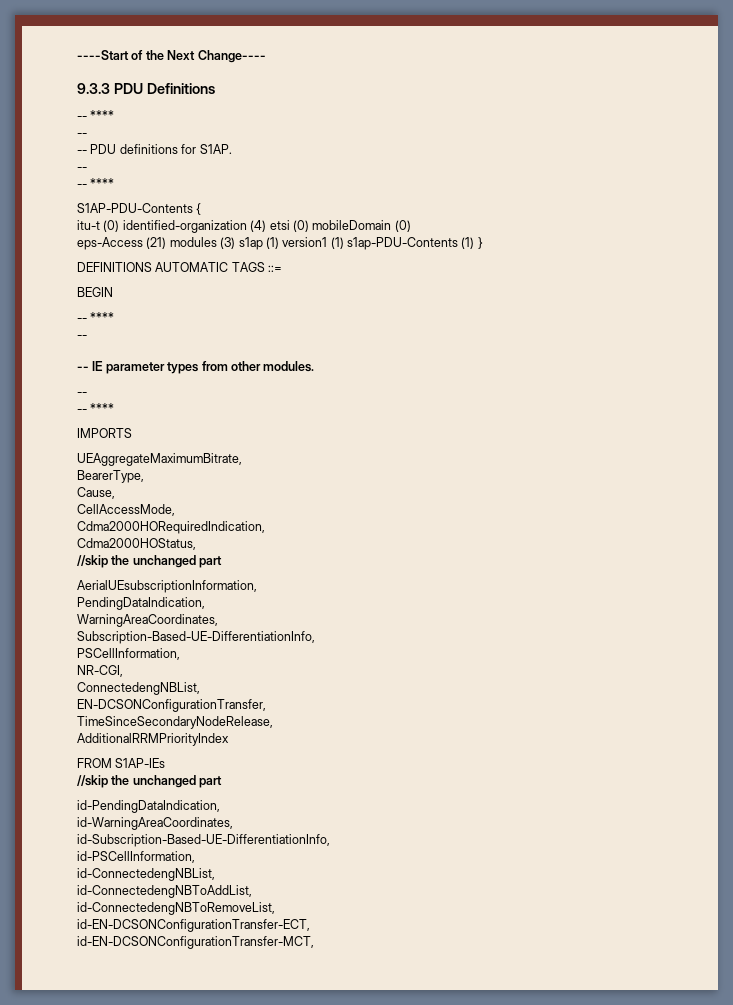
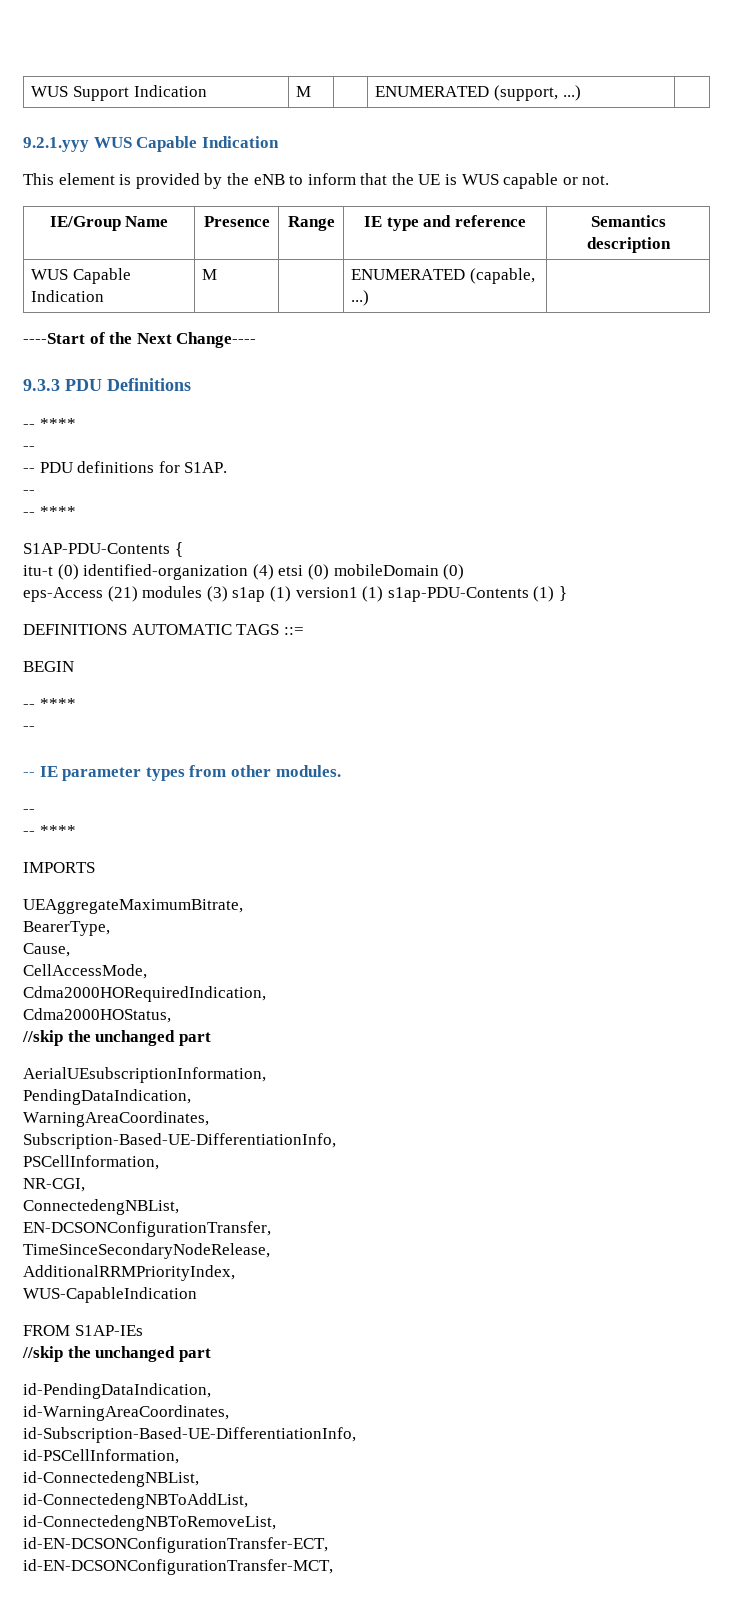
(77, 55) none -> [31,85,207,101] [296,86,312,97] [375,85,581,101] [23,136,279,152] [23,173,610,189] [49,216,169,231] [203,216,270,227] [287,216,335,231] [364,215,526,231] [590,215,666,227] [586,237,671,253] [31,268,132,284] [31,290,105,302] [202,269,218,280] [351,268,536,284] [351,290,370,306] WUS Support Indication | M | | ENUMERATED (support, ...) | // 9.2.1.yyy WUS Capable Indication // This element is provided by the eNB to inform that the UE is WUS capable or not. // IE/Group Name | Presence | Range | IE type and reference | Semantics description // WUS Capable Indication | M | | ENUMERATED (capable, ...) | //
[77,733,229,746] AdditionalRRMPriorityIndex -> [23,1265,235,1281] [23,1287,197,1303] AdditionalRRMPriorityIndex, // WUS-CapableIndication

